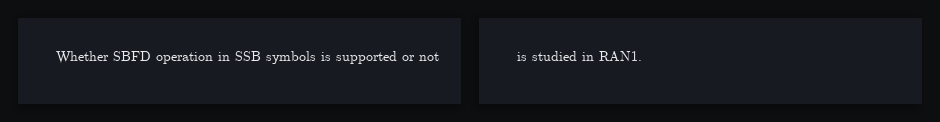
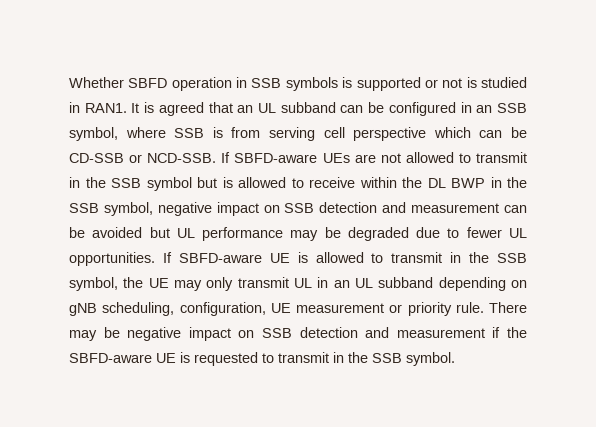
(642, 56) none -> [131,102,527,116] [69,127,527,141] [69,152,528,163] [69,177,527,191] [69,202,527,216] [69,227,527,241] [69,252,527,266] [69,277,527,291] [69,302,527,316] [69,327,528,341] [69,352,455,366] It is agreed that an UL subband can be configured in an SSB symbol, where SSB is from serving cell perspective which can be CD-SSB or NCD-SSB. If SBFD-aware UEs are not allowed to transmit in the SSB symbol but is allowed to receive within the DL BWP in the SSB symbol, negative impact on SSB detection and measurement can be avoided but UL performance may be degraded due to fewer UL opportunities. If SBFD-aware UE is allowed to transmit in the SSB symbol, the UE may only transmit UL in an UL subband depending on gNB scheduling, configuration, UE measurement or priority rule. There may be negative impact on SSB detection and measurement if the SBFD-aware UE is requested to transmit in the SSB symbol.

